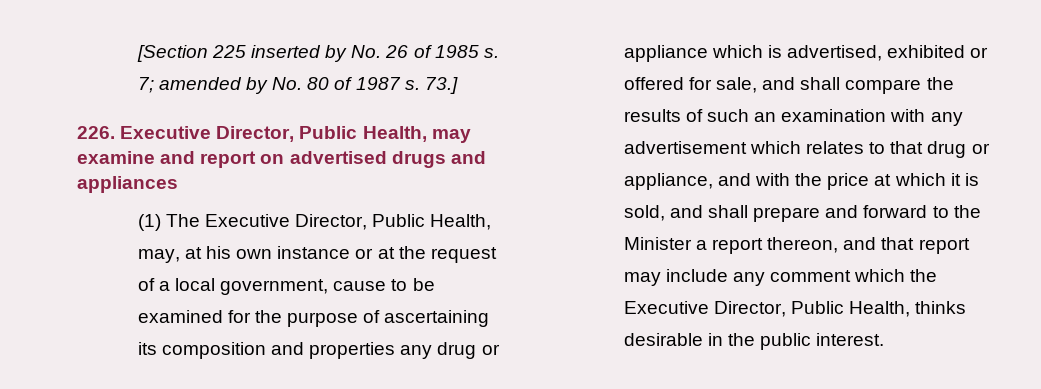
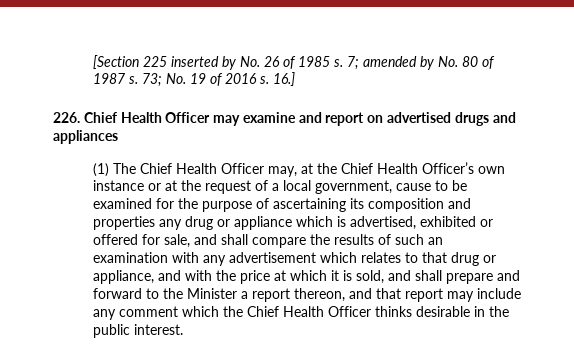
[424,77,458,94] [77,126,427,142] 73.] // 226. Executive Director, Public Health, -> [141,72,295,87] [53,112,211,123] 73; No. 19 of 2016 s. 16.] // 226. Chief Health Officer
[205,214,492,230] [137,246,232,263] Executive Director, Public Health, may, at his -> [139,162,474,177] Chief Health Officer may, at the Chief Health Officer’s
[623,301,911,317] Executive Director, Public Health, -> [246,306,371,317] Chief Health Officer

